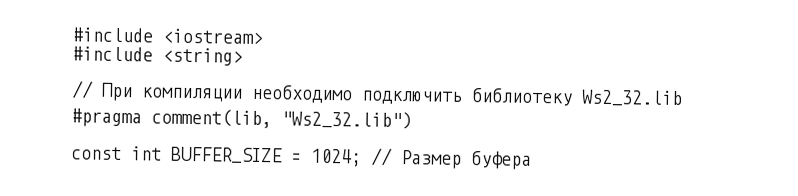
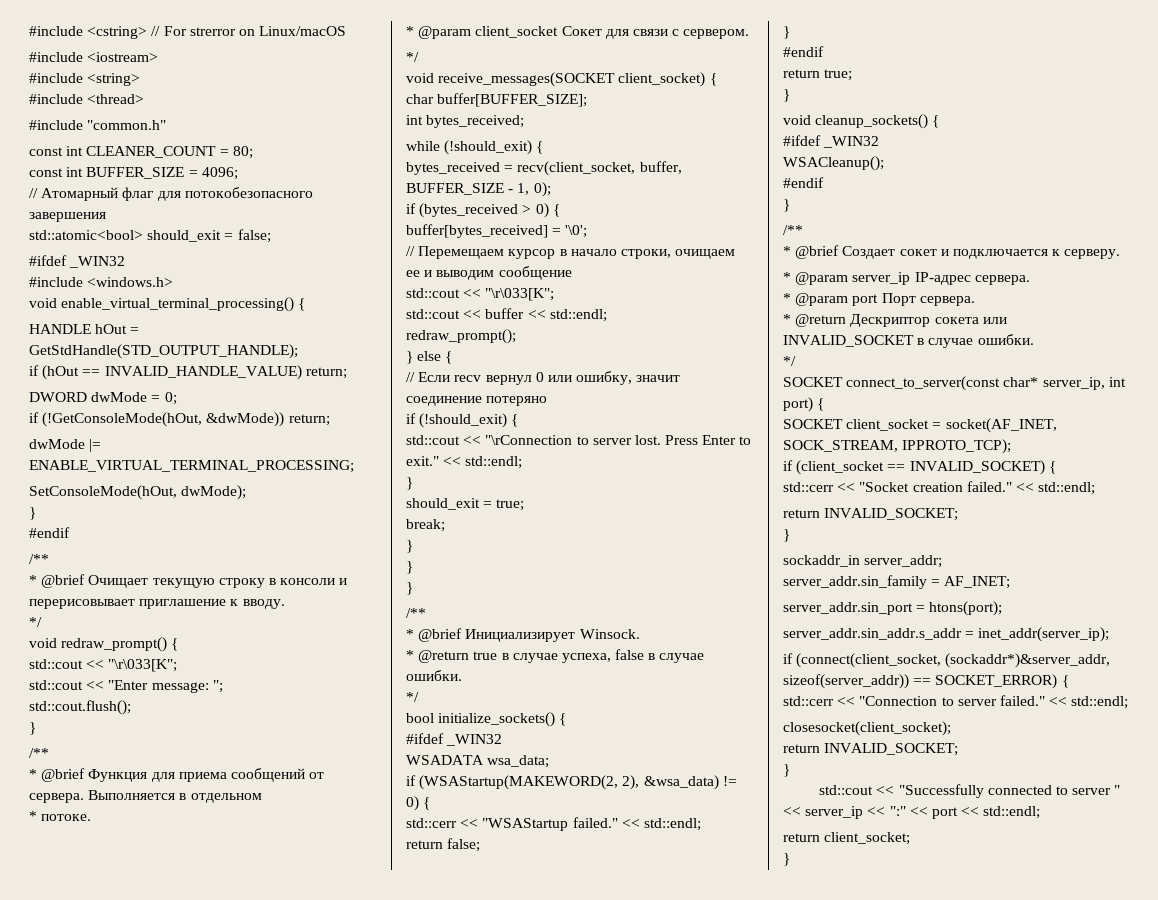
[72,27,263,45] [72,46,243,66] [71,80,683,108] [71,108,412,130] [71,146,532,170] #include <iostream> // #include <string> // // При компиляции необходимо подключить библиотеку Ws2_32.lib // #pragma comment(lib, "Ws2_32.lib") // const int BUFFER_SIZE = 1024; // Размер буфера -> [29,26,347,39] [29,52,159,62] [29,73,141,86] [29,94,145,104] [29,120,167,130] [29,146,253,159] [29,167,238,180] [29,187,313,201] [29,212,106,222] [29,229,271,243] [29,255,126,268] [29,277,174,287] [29,297,306,312] [29,324,140,334] [29,344,298,359] [29,365,347,380] [29,392,177,405] [29,412,330,427] [29,439,102,452] [29,460,354,473] [29,485,247,500] [29,507,36,520] [29,527,70,538] [29,554,49,564] [29,574,348,588] [29,599,285,609] [29,617,42,627] [29,637,179,652] [29,659,178,672] [29,680,223,693] [29,700,131,715] [29,722,36,735] [29,748,49,758] [29,768,325,782] [29,790,262,803] [29,811,92,821] [406,26,750,39] [406,52,419,62] [406,72,717,87] [406,93,588,107] [406,115,525,128] [406,140,544,155] [406,161,682,176] [406,182,551,197] [406,203,560,218] [406,224,588,238] [406,246,736,259] [406,266,572,280] [406,288,555,301] [406,308,607,322] [406,329,516,344] [406,351,453,364] [406,371,681,385] [406,396,548,406] [406,413,519,428] [406,435,752,445] [406,456,523,469] [406,477,413,490] [406,498,525,511] [406,519,445,532] [406,540,413,553] [406,561,413,574] [406,582,413,595] [406,608,426,618] [406,628,640,642] [406,649,705,663] [406,670,462,681] [406,692,419,702] [406,712,567,727] [406,733,503,746] [406,755,550,768] [406,775,737,790] [406,796,431,811] [406,817,701,831] [406,838,481,852] [783,26,790,39] [783,46,824,57] [783,69,853,81] [783,89,790,102] [783,114,940,129] [783,135,880,148] [783,156,884,171] [783,177,824,188] [783,199,790,212] [783,225,803,235] [783,245,1121,259] [783,272,1030,285] [783,293,975,306] [783,314,1007,327] [783,334,1034,348] [783,356,796,366] [783,376,1126,391] [783,397,825,412] [783,418,1057,433] [783,439,1012,454] [783,460,1056,475] [783,481,1096,495] [783,508,959,521] [783,529,790,542] [783,555,943,568] [783,575,1011,589] [783,601,1003,616] [783,627,1110,642] [783,653,1111,668] [783,674,1069,689] [783,695,1129,709] [783,721,951,736] [783,743,959,756] [783,764,790,777] [819,784,1121,798] [783,806,1041,819] [783,832,911,845] [783,853,790,866] #include <cstring> // For strerror on Linux/macOS // #include <iostream> // #include <string> // #include <thread> // #include "common.h" // const int CLEANER_COUNT = 80; // const int BUFFER_SIZE = 4096; // // Атомарный флаг для потокобезопасного завершения // std::atomic<bool> should_exit = false; // #ifdef _WIN32 // #include <windows.h> // void enable_virtual_terminal_processing() { // HANDLE hOut = GetStdHandle(STD_OUTPUT_HANDLE); // if (hOut == INVALID_HANDLE_VALUE) return; // DWORD dwMode = 0; // if (!GetConsoleMode(hOut, &dwMode)) return; // dwMode |= ENABLE_VIRTUAL_TERMINAL_PROCESSING; // SetConsoleMode(hOut, dwMode); // } // #endif // /** // * @brief Очищает текущую строку в консоли и перерисовывает приглашение к вводу. // */ // void redraw_prompt() { // std::cout << "\r\033[K"; // std::cout << "Enter message: "; // std::cout.flush(); // } // /** // * @brief Функция для приема сообщений от сервера. Выполняется в отдельном // * потоке. // * @param client_socket Сокет для связи с сервером. // */ // void receive_messages(SOCKET client_socket) { // char buffer[BUFFER_SIZE]; // int bytes_received; // while (!should_exit) { // bytes_received = recv(client_socket, buffer, BUFFER_SIZE - 1, 0); // if (bytes_received > 0) { // buffer[bytes_received] = '\0'; // // Перемещаем курсор в начало строки, очищаем ее и выводим сообщение // std::cout << "\r\033[K"; // std::cout << buffer << std::endl; // redraw_prompt(); // } else { // // Если recv вернул 0 или ошибку, значит соединение потеряно // if (!should_exit) { // std::cout << "\rConnection to server lost. Press Enter to exit." << std::endl; // } // should_exit = true; // break; // } // } // } // /** // * @brief Инициализирует Winsock. // * @return true в случае успеха, false в случае ошибки. // */ // bool initialize_sockets() { // #ifdef _WIN32 // WSADATA wsa_data; // if (WSAStartup(MAKEWORD(2, 2), &wsa_data) != 0) { // std::cerr << "WSAStartup failed." << std::endl; // return false; // } // #endif // return true; // } // void cleanup_sockets() { // #ifdef _WIN32 // WSACleanup(); // #endif // } // /** // * @brief Создает сокет и подключается к серверу. // * @param server_ip IP-адрес сервера. // * @param port Порт сервера. // * @return Дескриптор сокета или INVALID_SOCKET в случае ошибки. // */ // SOCKET connect_to_server(const char* server_ip, int port) { // SOCKET client_socket = socket(AF_INET, SOCK_STREAM, IPPROTO_TCP); // if (client_socket == INVALID_SOCKET) { // std::cerr << "Socket creation failed." << std::endl; // return INVALID_SOCKET; // } // sockaddr_in server_addr; // server_addr.sin_family = AF_INET; // server_addr.sin_port = htons(port); // server_addr.sin_addr.s_addr = inet_addr(server_ip); // if (connect(client_socket, (sockaddr*)&server_addr, sizeof(server_addr)) == SOCKET_ERROR) { // std::cerr << "Connection to server failed." << std::endl; // closesocket(client_socket); // return INVALID_SOCKET; // } // std::cout << "Successfully connected to server " << server_ip << ":" << port << std::endl; // return client_socket; // }

